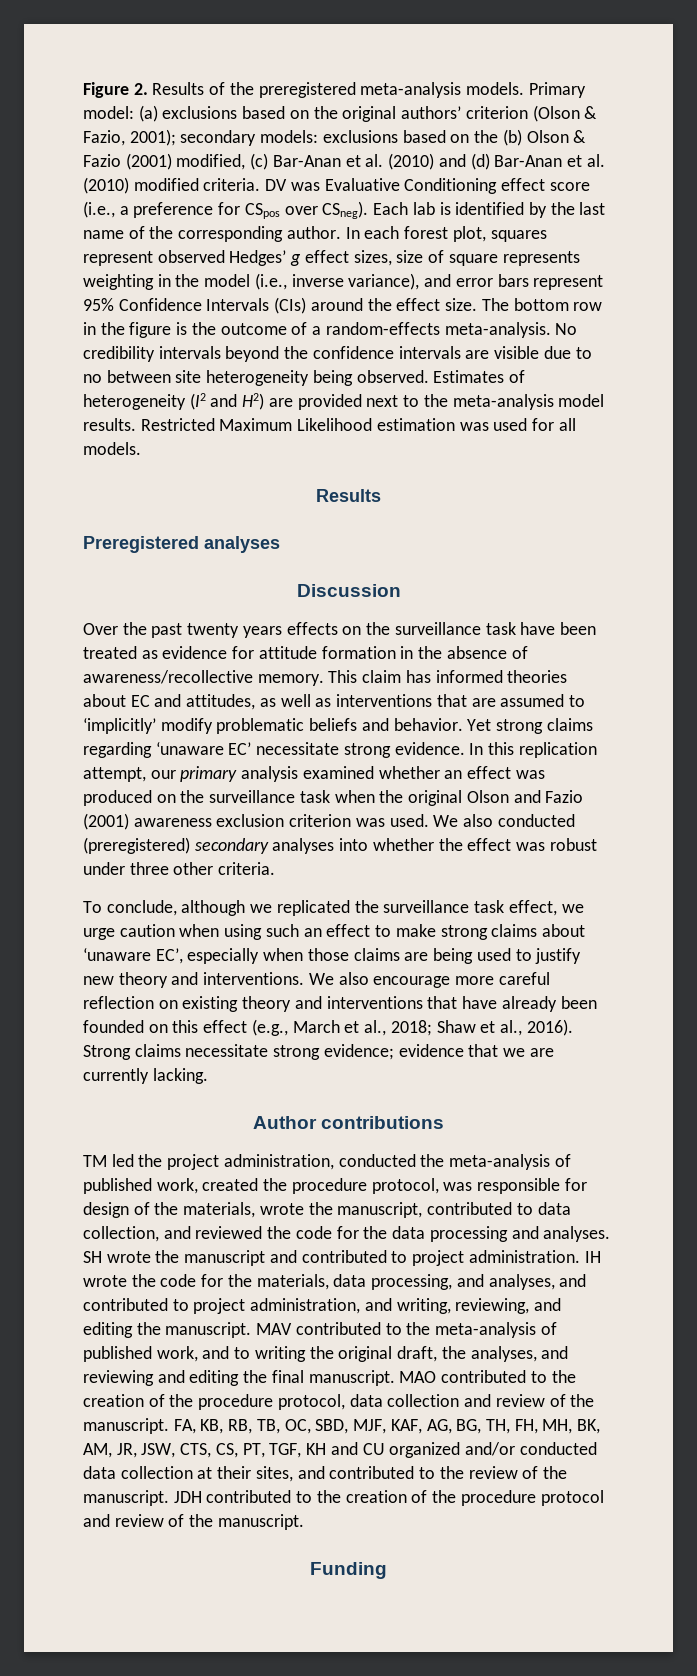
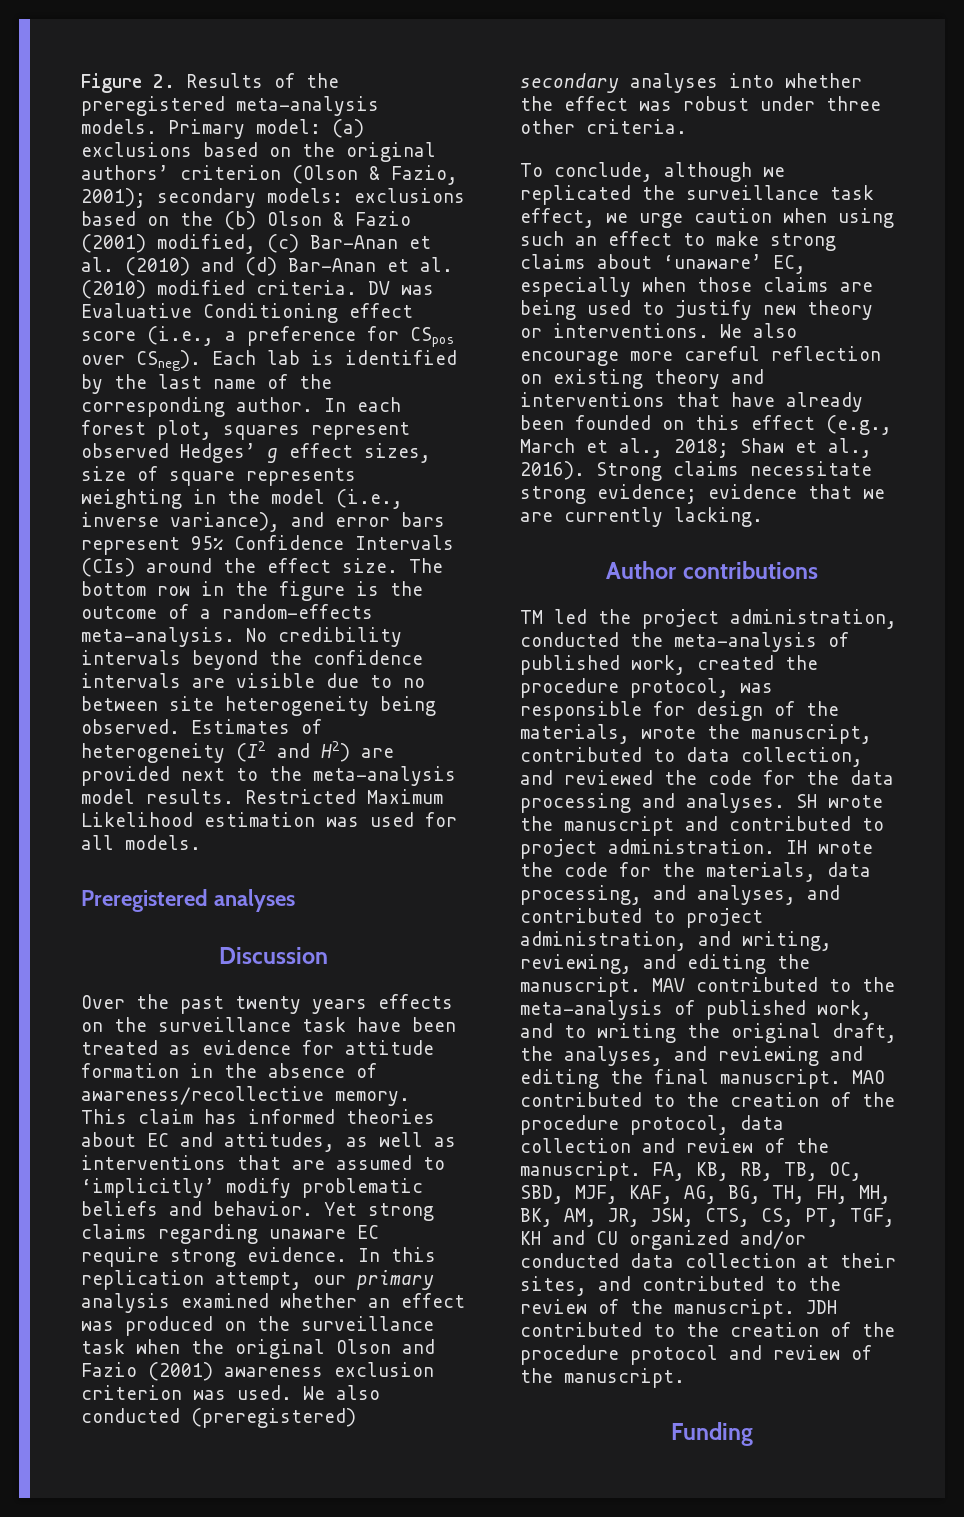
[316,489,381,502] // Results -> (201, 842) none
[155,742,340,755] ‘unaware EC’ necessitate -> [269,1225,379,1239] [81,1247,159,1267] unaware EC require
[83,948,183,964] ‘unaware EC’, -> [663,254,806,274] ‘unaware’ EC,
[171,972,199,985] and -> [520,328,542,338] or

